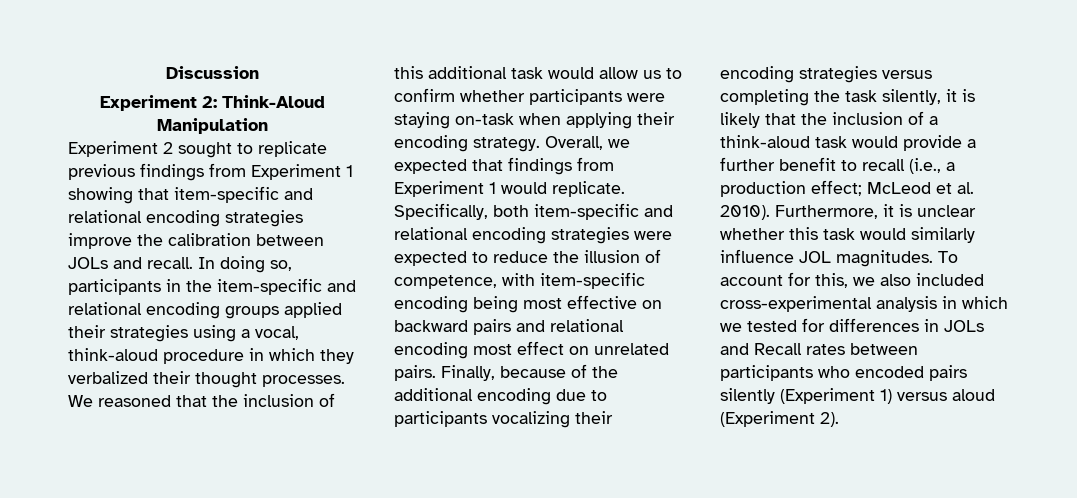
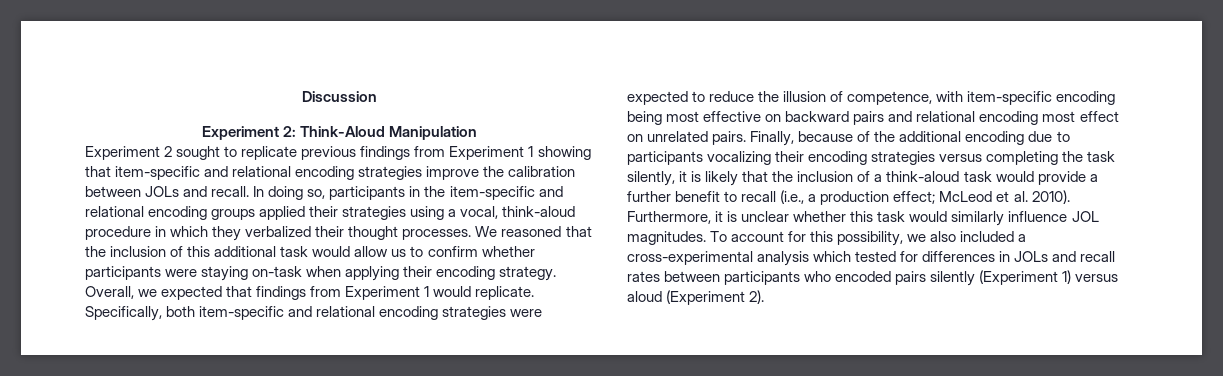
[815,273,848,288] this, -> [810,231,904,246] this possibility,
(984, 279) none -> [1018,234,1027,242] a
[942,296,1008,309] [720,323,742,332] in which we -> [813,251,852,262] which
[754,343,802,355] Recall -> [1080,251,1116,262] recall

